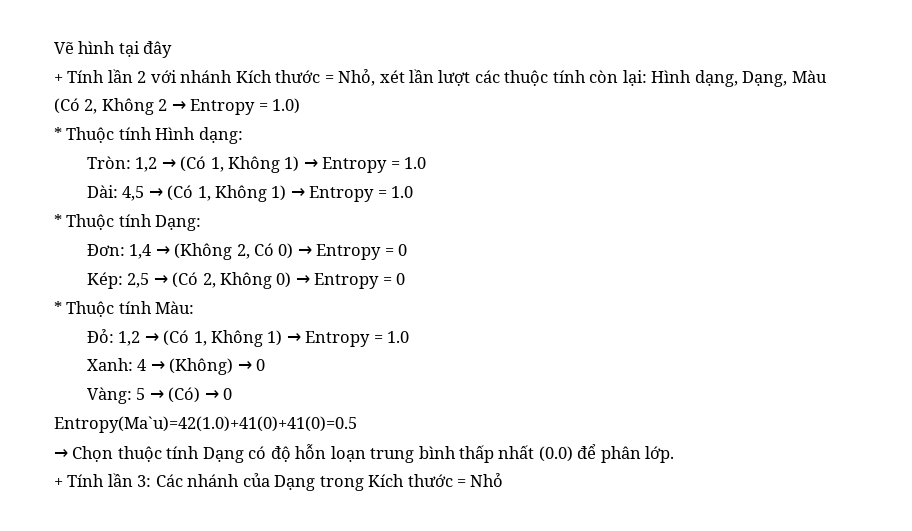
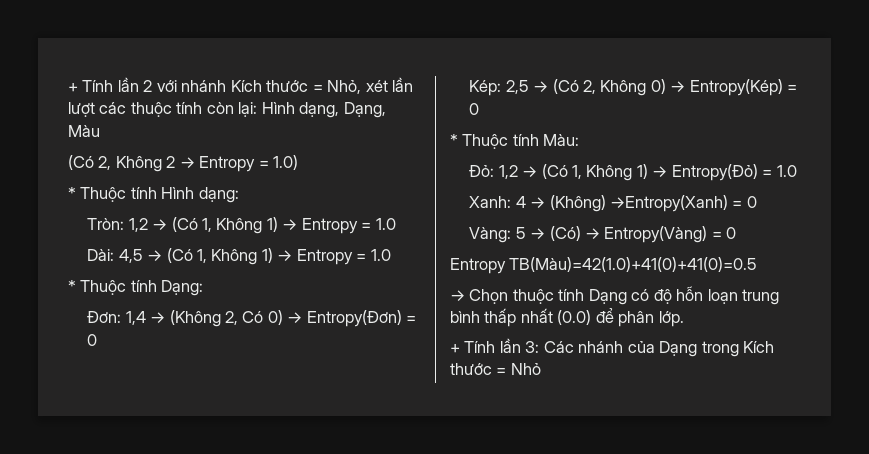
[54,41,173,58] Vẽ hình tại đây // -> (68, 87) none
[316,244,382,260] Entropy -> [306,310,402,327] Entropy(Đơn)
[314,273,380,289] Entropy -> [689,79,783,96] Entropy(Kép)
[305,331,371,347] Entropy -> [671,164,758,181] Entropy(Đỏ)
[237,361,252,371] → -> [609,195,743,212] →Entropy(Xanh) =
[223,388,233,400] [54,416,357,433] 0 // Entropy(Maˋu)=42(1.0)+41(0)+41(0)=0.5 -> [604,226,737,243] [450,257,758,274] Entropy(Vàng) = 0 // Entropy TB(Màu)=42(1.0)+41(0)+41(0)=0.5

